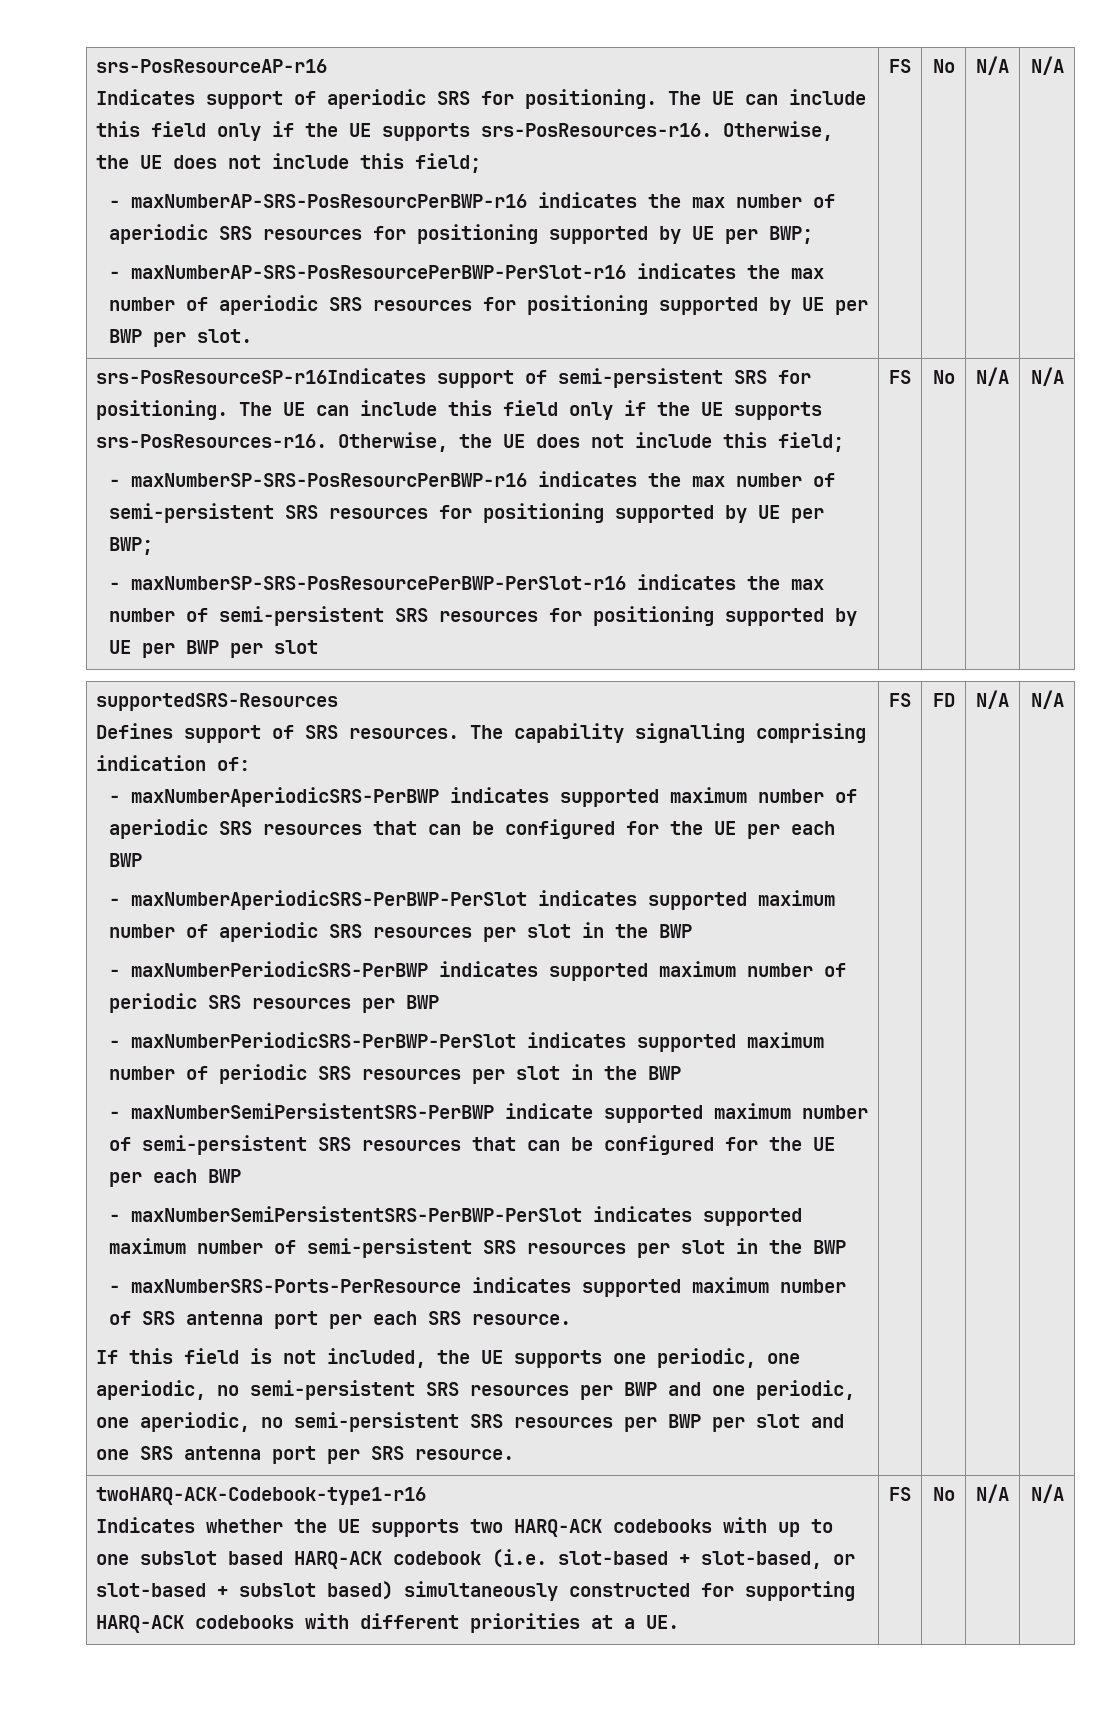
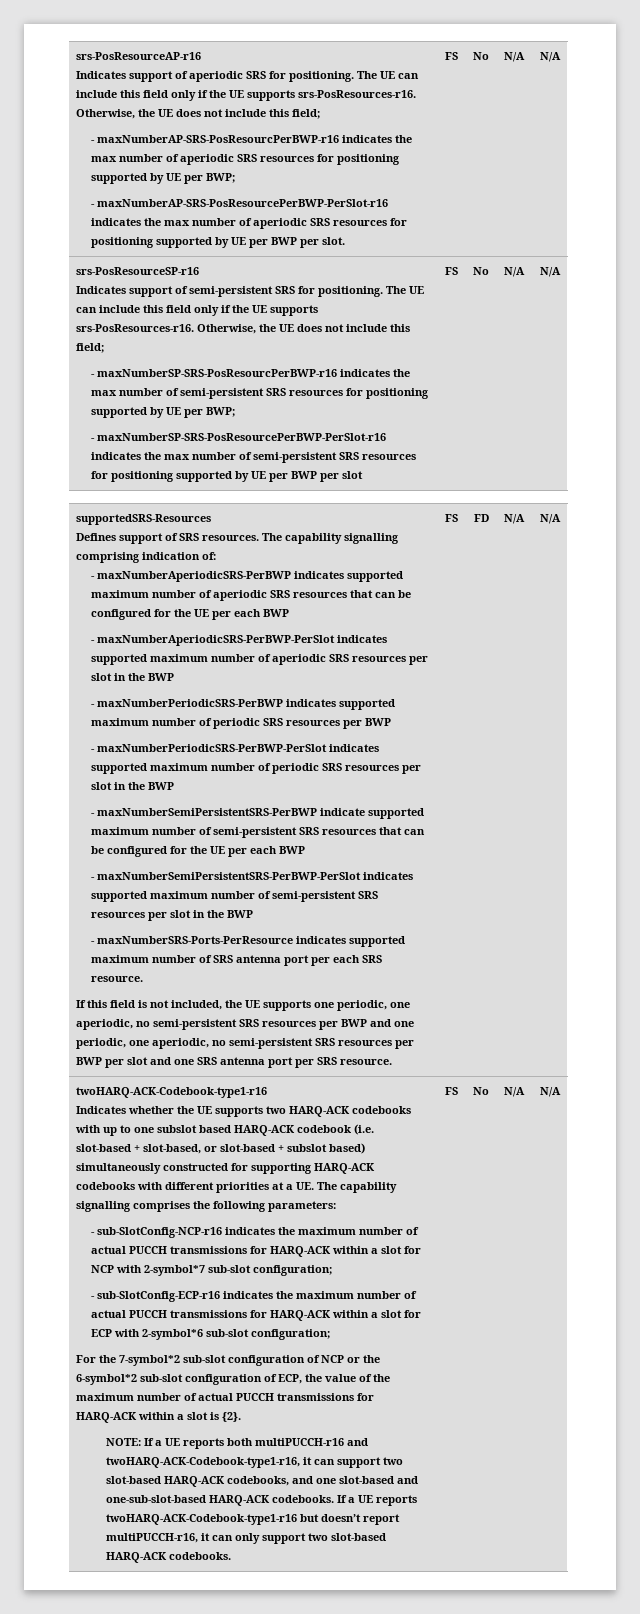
[96,368,427,384] srs-PosResourceSP-r16Indicates -> [76,267,200,275] [76,286,127,294] srs-PosResourceSP-r16 // Indicates
(680, 1622) none -> [317,1182,398,1193] [76,1201,337,1212] [90,1227,419,1238] [90,1246,421,1257] [90,1265,332,1276] [90,1291,417,1302] [90,1310,421,1321] [90,1329,330,1340] [76,1355,381,1366] [76,1374,391,1385] [76,1393,375,1401] [76,1412,242,1423] [105,1438,368,1449] [105,1457,403,1468] [105,1476,418,1487] [105,1495,417,1506] [105,1514,400,1525] [105,1533,386,1544] [105,1552,231,1563] The capability signalling comprises the following parameters: // - sub-SlotConfig-NCP-r16 indicates the maximum number of actual PUCCH transmissions for HARQ-ACK within a slot for NCP with 2-symbol*7 sub-slot configuration; // - sub-SlotConfig-ECP-r16 indicates the maximum number of actual PUCCH transmissions for HARQ-ACK within a slot for ECP with 2-symbol*6 sub-slot configuration; // For the 7-symbol*2 sub-slot configuration of NCP or the 6-symbol*2 sub-slot configuration of ECP, the value of the maximum number of actual PUCCH transmissions for HARQ-ACK within a slot is {2}. // NOTE: If a UE reports both multiPUCCH-r16 and twoHARQ-ACK-Codebook-type1-r16, it can support two slot-based HARQ-ACK codebooks, and one slot-based and one-sub-slot-based HARQ-ACK codebooks. If a UE reports twoHARQ-ACK-Codebook-type1-r16 but doesn’t report multiPUCCH-r16, it can only support two slot-based HARQ-ACK codebooks.

